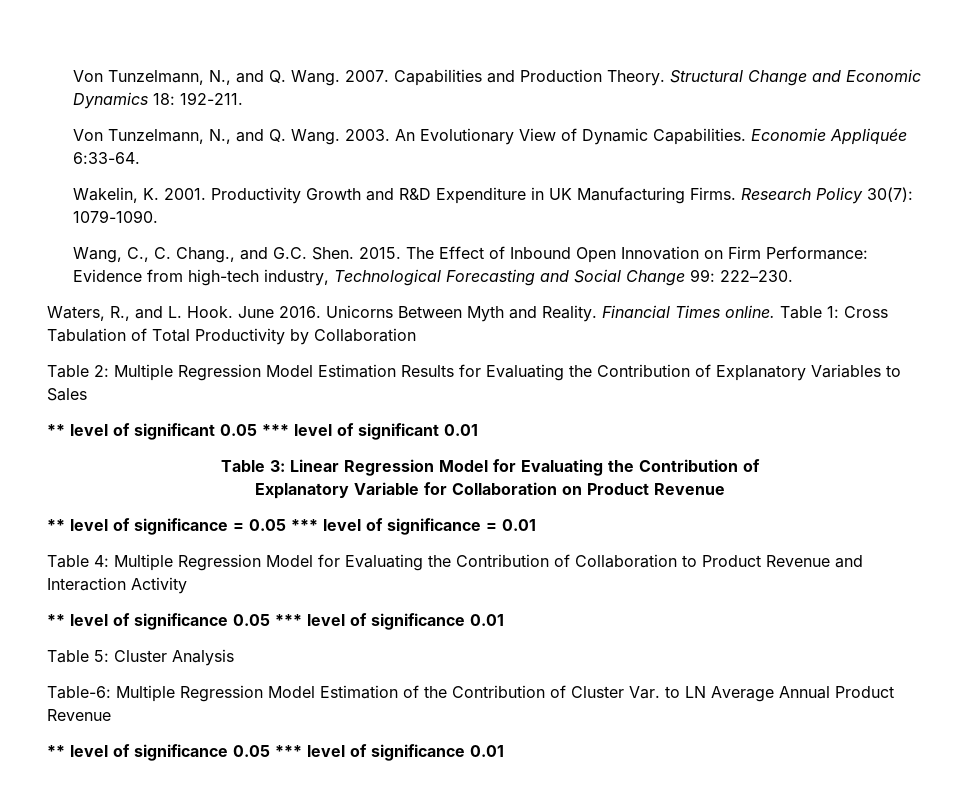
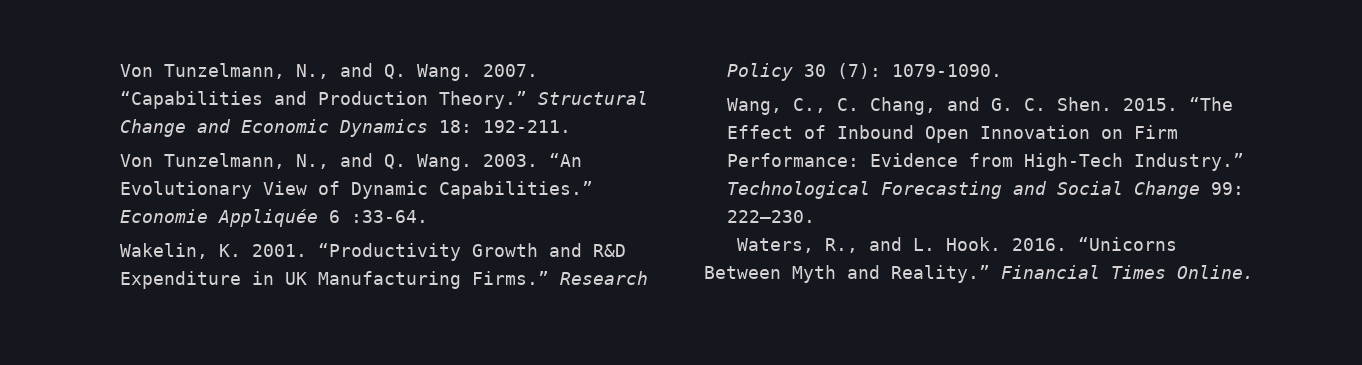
[394,69,483,86] Capabilities -> [120,91,264,109] “Capabilities
[607,70,666,86] Theory. -> [439,91,528,109] Theory.”
[395,129,416,141] An -> [549,153,583,167] “An
[653,128,747,145] Capabilities. -> [439,181,594,199] Capabilities.”
[73,152,141,164] 6:33-64. -> [329,210,429,223] 6 :33-64.
[211,187,302,204] Productivity -> [318,243,462,261] “Productivity
[690,187,737,200] Firms. -> [472,271,550,285] Firms.”
[867,187,914,202] 30(7): -> [804,63,882,79] 30 (7):
[176,247,308,263] Chang., and G.C. -> [870,97,1047,115] Chang, and G. C.
[406,247,435,259] The -> [1189,97,1234,111] “The
[188,269,330,286] high-tech industry, -> [1024,153,1245,171] High-Tech Industry.”
[238,305,393,318] June 2016. Unicorns -> [1012,237,1178,251] 2016. “Unicorns
[542,305,597,322] Reality. -> [891,265,990,283] Reality.”
[725,305,888,319] [47,328,416,345] [47,364,901,381] [47,388,87,401] [47,423,478,440] [221,459,760,476] [255,482,725,499] [47,518,536,535] [47,554,863,571] [47,577,187,594] [47,613,504,630] [47,649,234,666] [47,685,894,702] [47,709,111,721] [47,744,504,761] online. Table 1: Cross Tabulation of Total Productivity by Collaboration // Table 2: Multiple Regression Model Estimation Results for Evaluating the Contribution of Explanatory Variables to Sales // ** level of significant 0.05 *** level of significant 0.01 // Table 3: Linear Regression Model for Evaluating the Contribution of // Explanatory Variable for Collaboration on Product Revenue // ** level of significance = 0.05 *** level of significance = 0.01 // Table 4: Multiple Regression Model for Evaluating the Contribution of Collaboration to Product Revenue and Interaction Activity // ** level of significance 0.05 *** level of significance 0.01 // Table 5: Cluster Analysis // Table-6: Multiple Regression Model Estimation of the Contribution of Cluster Var. to LN Average Annual Product Revenue // ** level of significance 0.05 *** level of significance 0.01 -> [1177,265,1254,279] Online.

